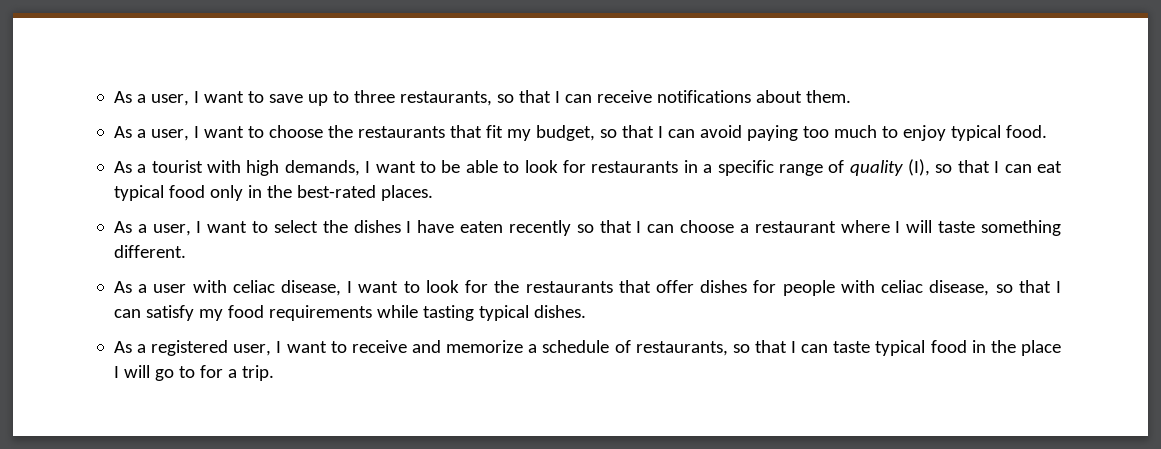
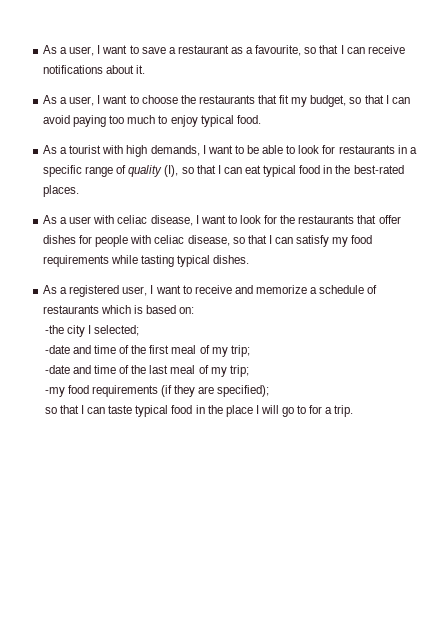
[307,90,492,106] up to three restaurants, -> [168,45,302,56] a restaurant as a favourite,
[805,90,851,103] them. -> [136,65,146,74] it.
[209,185,243,201] only -> (321, 169) none
[113,220,1062,236] [113,245,186,258] // As a user, I want to select the dishes I have eaten recently so that I can choose a restaurant where I will taste something different. -> (80, 191) none
[635,341,728,356] restaurants, -> [43,305,195,314] [44,325,140,337] [44,345,250,357] [44,365,249,377] [44,385,270,397] restaurants which is based on: // -the city I selected; // -date and time of the first meal of my trip; // -date and time of the last meal of my trip; // -my food requirements (if they are specified); //

